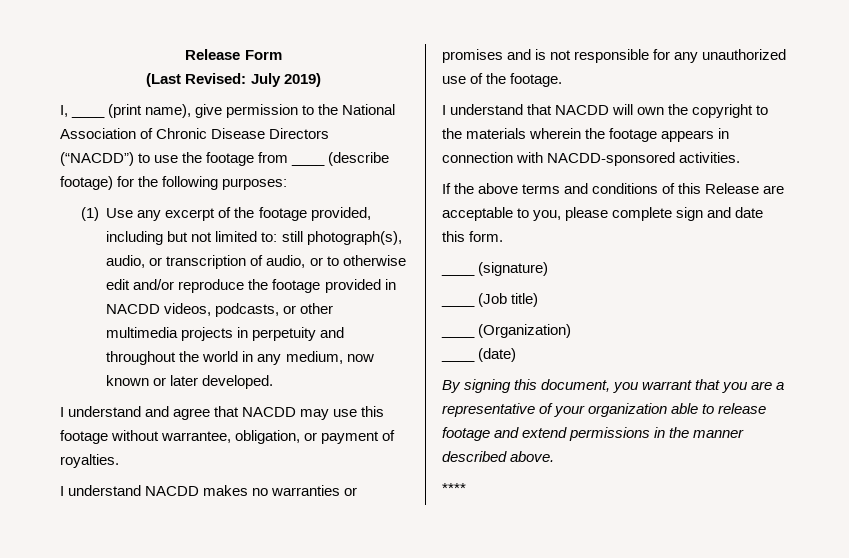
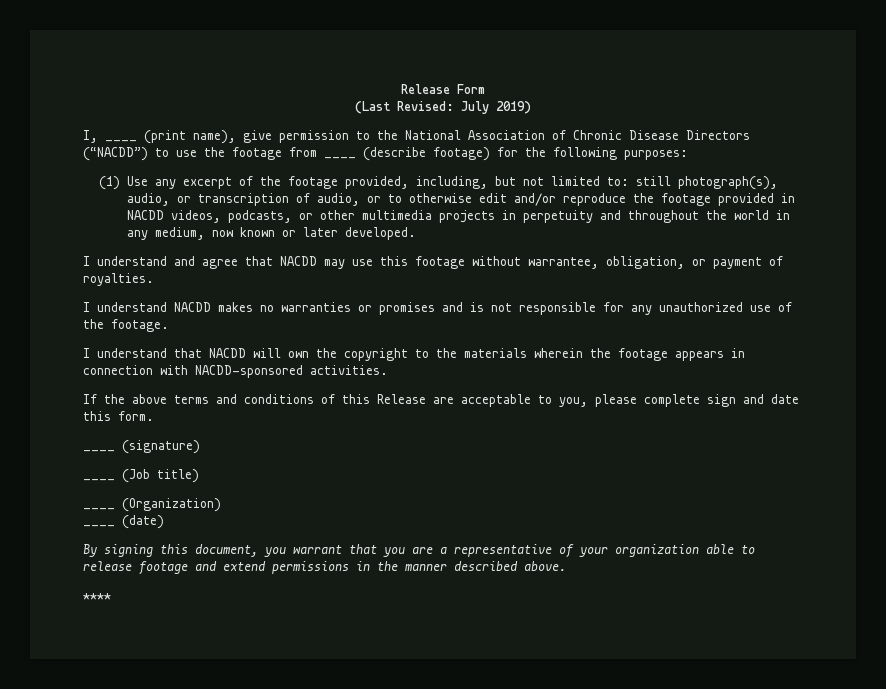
[106,231,164,245] including -> [415,176,488,189] including,

